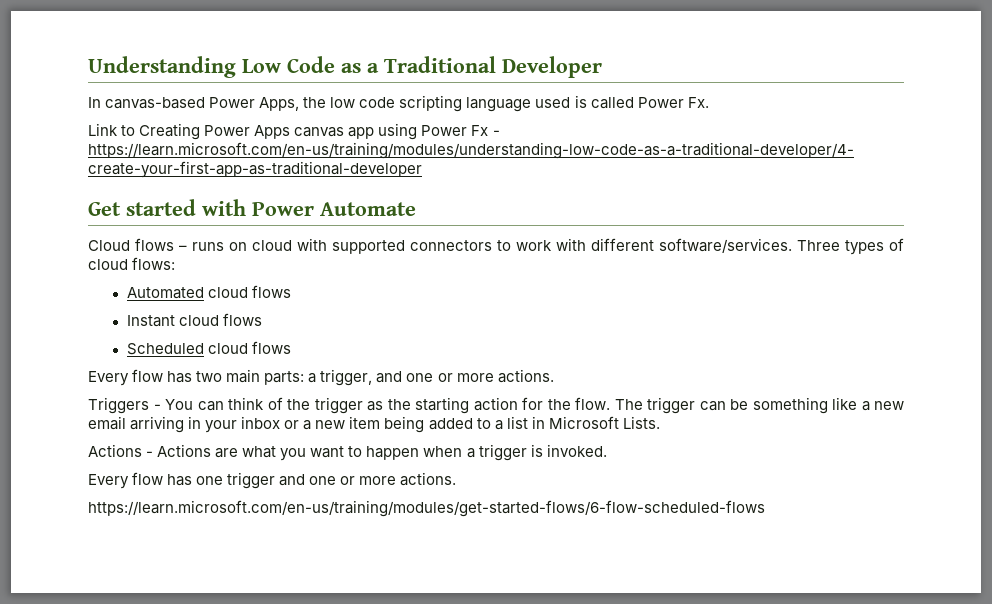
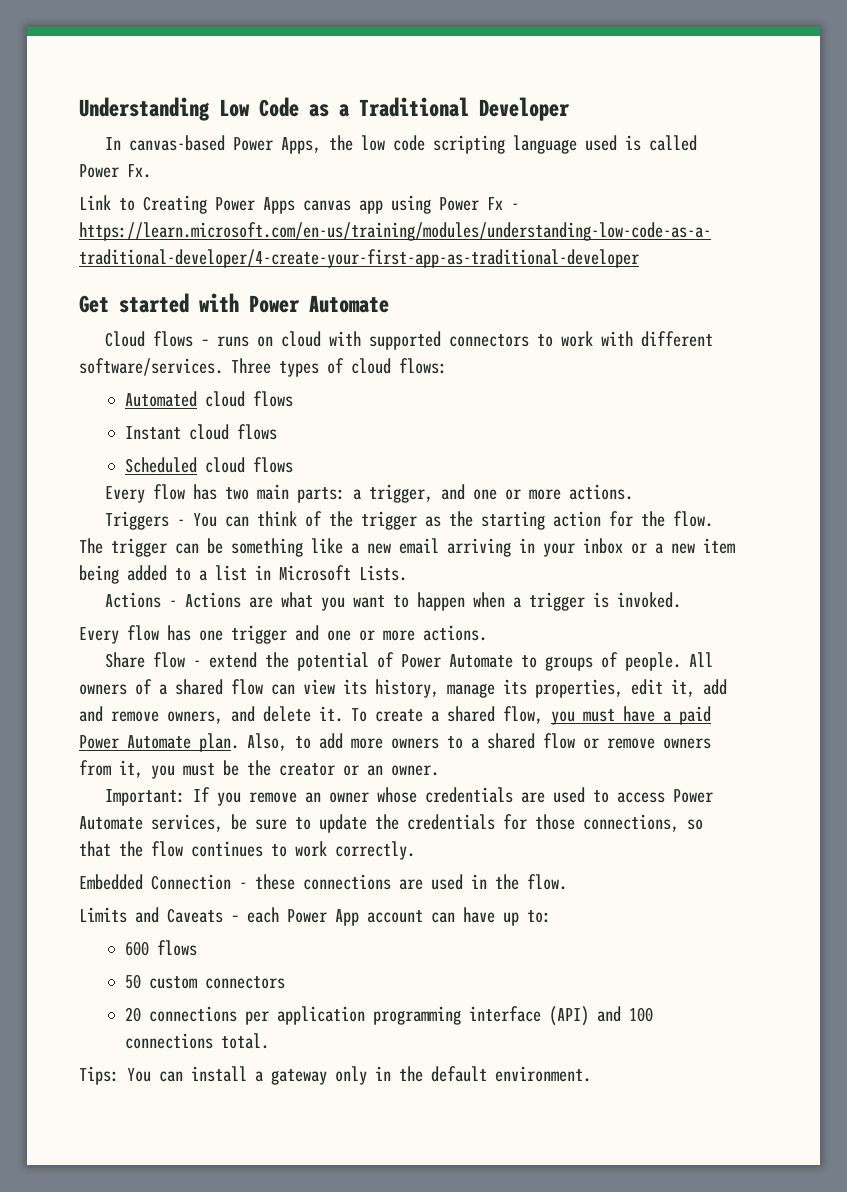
[88,500,765,517] https://learn.microsoft.com/en-us/training/modules/get-started-flows/6-flow-scheduled-flows -> [105,652,714,671] [79,679,727,698] [79,706,711,725] [79,733,711,752] [79,760,439,779] [105,787,714,806] [79,814,703,833] [79,841,415,860] [79,874,567,890] [79,907,551,926] [125,940,198,956] [125,974,286,989] [125,1006,654,1026] [125,1033,270,1049] [79,1066,591,1085] Share flow - extend the potential of Power Automate to groups of people. All owners of a shared flow can view its history, manage its properties, edit it, add and remove owners, and delete it. To create a shared flow, you must have a paid Power Automate plan. Also, to add more owners to a shared flow or remove owners from it, you must be the creator or an owner. // Important: If you remove an owner whose credentials are used to access Power Automate services, be sure to update the credentials for those connections, so that the flow continues to work correctly. // Embedded Connection - these connections are used in the flow. // Limits and Caveats – each Power App account can have up to: // 600 flows // 50 custom connectors // 20 connections per application programming interface (API) and 100 connections total. // Tips: You can install a gateway only in the default environment.

